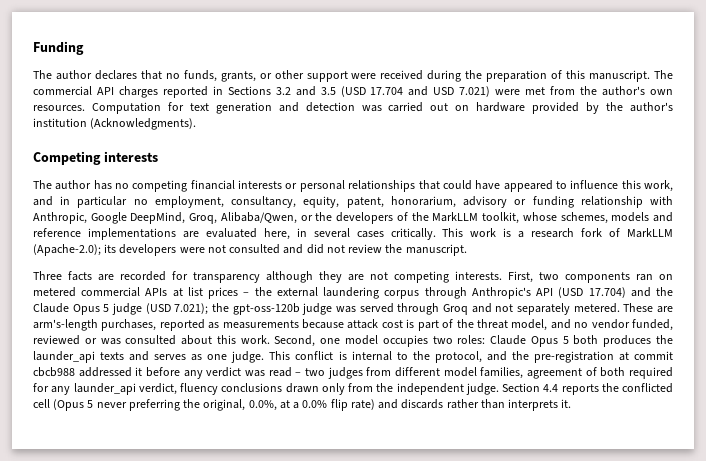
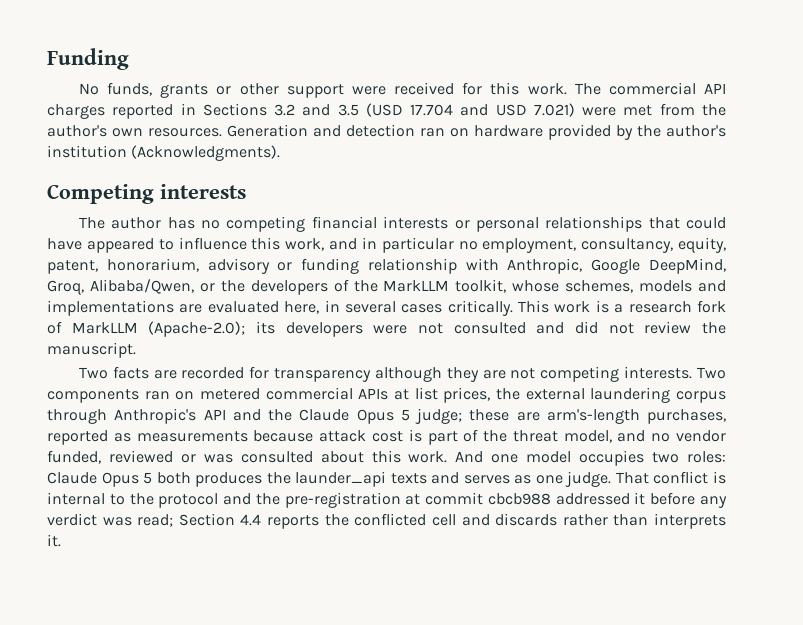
[33,70,256,82] The author declares that no funds, grants, -> [78,82,209,98] No funds, grants
[427,70,651,82] during the preparation of this manuscript. -> [462,82,567,95] for this work.
[91,102,449,114] Computation for text generation and detection was carried out -> [227,124,445,137] Generation and detection ran
[33,228,81,237] reference -> (727, 286) none
[33,271,62,280] Three -> [78,367,108,379] Two
[508,271,559,283] First, two -> [697,367,727,379] Two
[208,287,250,299] prices – -> [443,387,491,403] prices,
[558,287,626,298] (USD 17.704) -> (226, 414) none
[111,303,654,315] judge (USD 7.021); the gpt-oss-120b judge was served through Groq and not separately metered. These -> [415,408,510,424] judge; these
[274,335,316,347] Second, -> [455,451,484,463] And
[269,351,291,360] This -> [615,472,649,484] That
[434,351,482,363] protocol, -> [158,493,219,508] protocol
[268,367,673,379] [33,383,499,395] read – two judges from different model families, agreement of both required for any launder_api verdict, fluency conclusions drawn only from the independent judge. -> [137,514,174,527] read;
[53,399,375,411] (Opus 5 never preferring the original, 0.0%, at a 0.0% flip rate) -> (456, 520) none

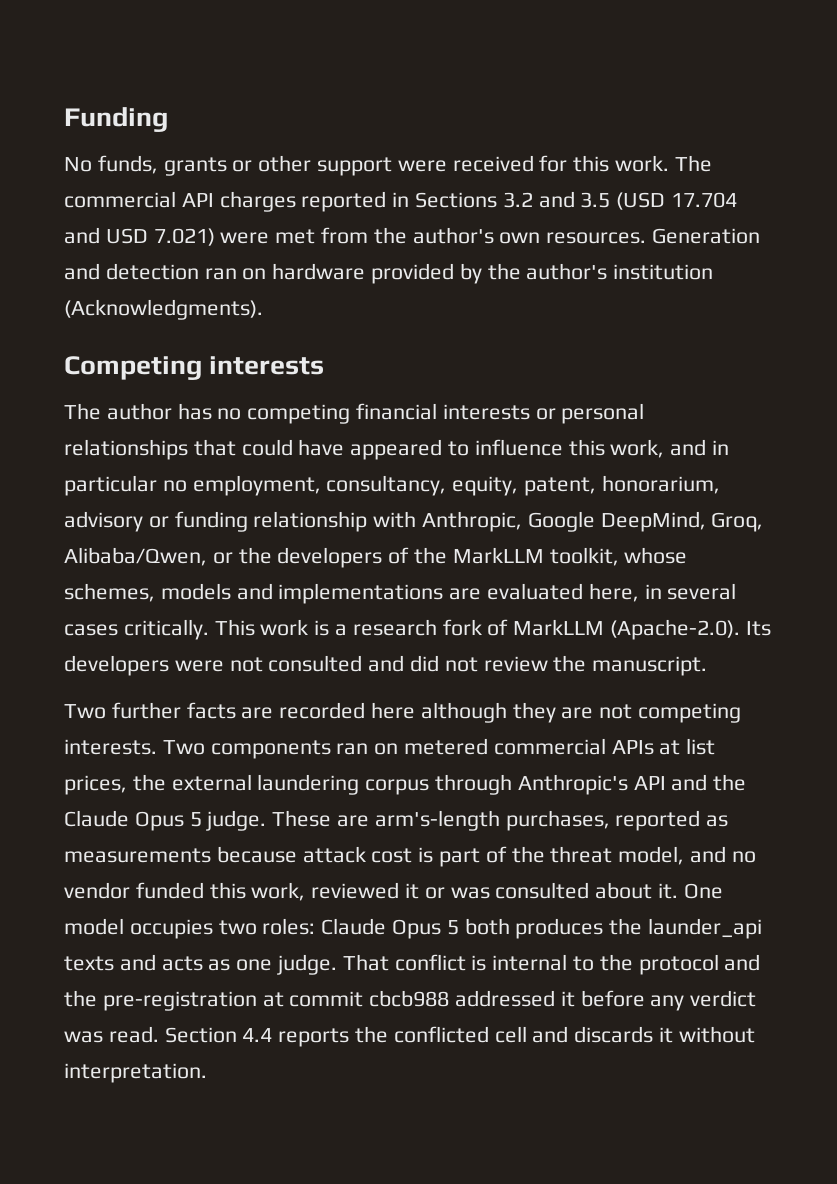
[148,321,275,337] (Apache-2.0); its -> [610,619,771,640] (Apache-2.0). Its
(108, 373) none -> [111,702,181,719] further
[249,366,372,382] for transparency -> [371,702,416,719] here
[415,408,510,424] judge; these -> [206,810,332,831] judge. These
[47,450,519,464] funded, reviewed or was consulted about this work. And one -> [135,882,723,901] funded this work, reviewed it or was consulted about it. One
[463,475,510,484] serves -> [161,956,203,971] acts
[137,514,174,527] read; -> [108,1026,159,1043] read.
[562,513,727,529] [47,534,61,547] rather than interprets it. -> [659,1026,755,1043] [64,1063,207,1083] it without interpretation.

